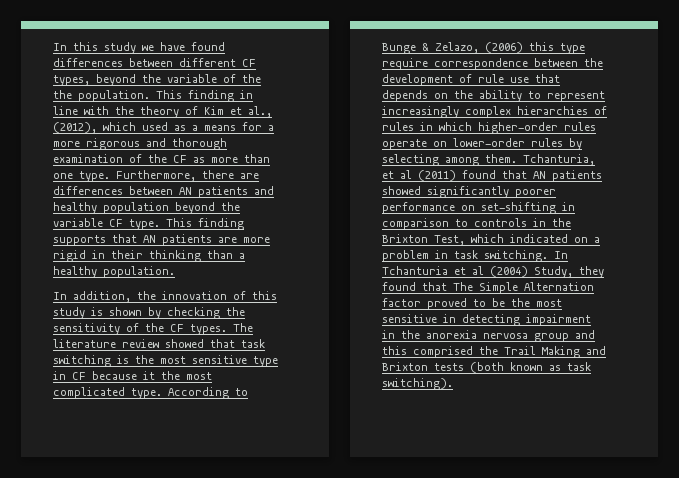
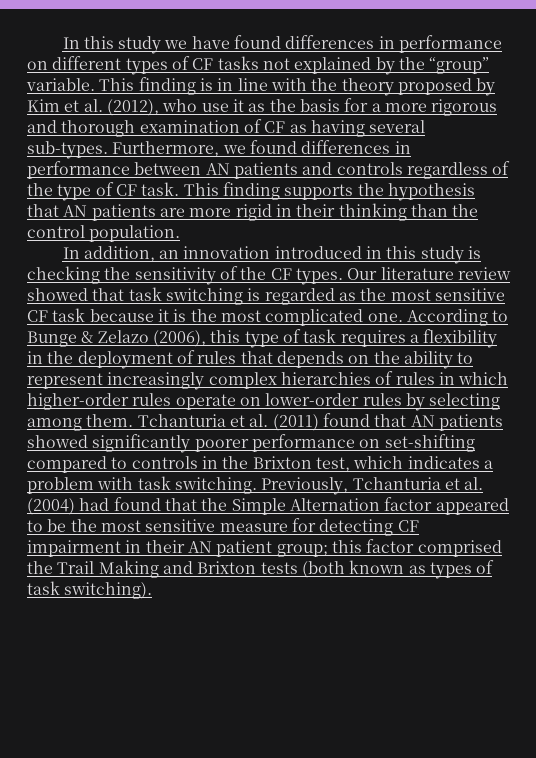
[129,58,256,67] [53,74,261,86] [53,90,234,102] between different CF types, beyond the variable of the the population. This finding -> [378,35,503,53] [27,56,490,75] [26,77,213,95] in performance on different types of CF tasks not explained by the “group” variable. This finding is
[185,106,272,118] [53,122,236,134] of Kim et al., (2012), which used as a means -> [397,78,496,96] [27,99,340,116] proposed by Kim et al. (2012), who use it as the basis
[148,154,167,163] the -> (262, 126) none
[211,154,270,163] [53,170,259,182] [53,186,274,198] [53,202,240,214] [53,218,160,230] more than one type. Furthermore, there are differences between AN patients and healthy population beyond the variable CF type. -> [310,120,426,137] [27,140,411,159] [27,161,511,179] [27,182,180,201] having several sub-types. Furthermore, we found differences in performance between AN patients and controls regardless of the type of CF task.
(106, 240) none -> [357,183,475,201] the hypothesis
[239,253,245,259] [53,266,97,278] a healthy -> [452,204,479,217] [27,225,85,238] the control
[137,291,246,300] the innovation of -> [159,246,383,259] an innovation introduced in
[109,307,161,319] shown by -> (482, 252) none
[233,323,253,332] The -> [347,268,378,280] Our
[135,355,278,367] [53,371,86,380] the most sensitive type in CF -> [264,288,505,305] [27,308,86,322] regarded as the most sensitive CF task
(155, 375) none -> [173,309,187,322] is
[131,388,162,399] type. -> [367,313,403,322] one.
[435,42,585,54] [382,58,603,70] [382,74,529,86] Zelazo, (2006) this type require correspondence between the development of rule use -> [97,329,498,348] [27,350,237,369] Zelazo (2006), this type of task requires a flexibility in the deployment of rules
[523,154,595,166] [382,170,412,179] Tchanturia, et al -> [137,414,269,427] Tchanturia et al.
[562,202,575,211] [382,218,449,230] in comparison -> [27,456,107,473] compared
[434,234,588,246] Test, which indicated on -> [315,456,480,472] test, which indicates
[435,250,448,259] in -> [97,477,134,490] with
[554,251,568,259] [382,266,604,278] [382,282,473,291] In Tchanturia et al (2004) Study, they found that The -> [261,477,484,495] [27,497,228,515] Previously, Tchanturia et al. (2004) had found that the
[427,298,467,310] proved -> [435,498,509,515] appeared
[443,314,591,326] [382,330,595,342] [382,346,407,355] in detecting impairment in the anorexia nervosa group and this -> [219,518,419,536] [27,539,415,557] measure for detecting CF impairment in their AN patient group; this factor
(561, 368) none -> [429,560,495,579] types of

